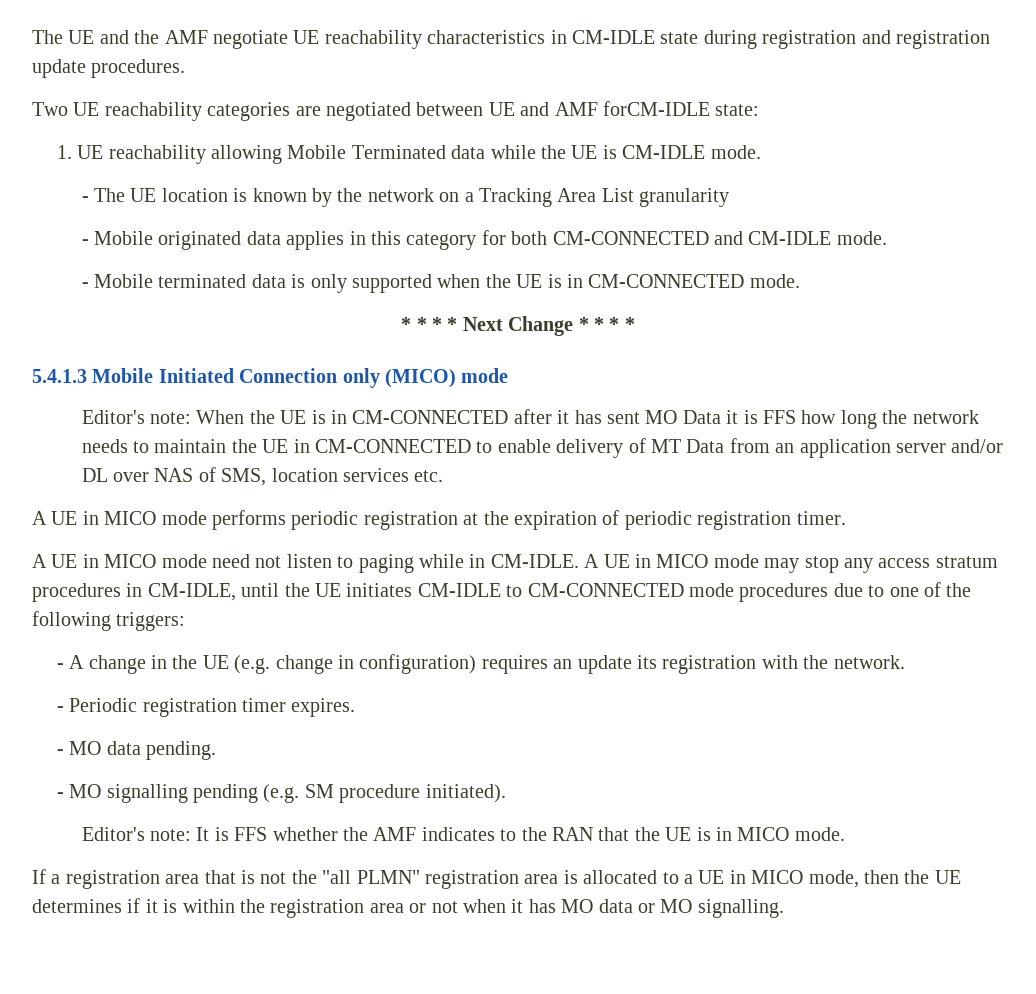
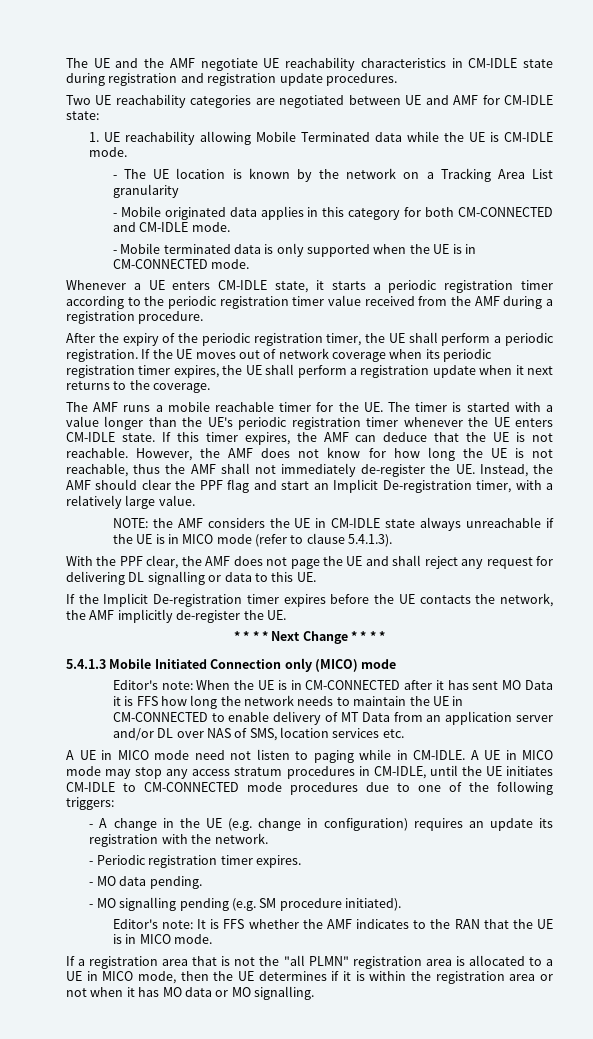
[602,101,710,116] forCM-IDLE -> [482,95,553,105] for CM-IDLE
(800, 281) none -> [66,280,553,293] [66,295,554,309] [66,311,204,324] [66,332,554,346] [66,348,493,362] [66,364,554,378] [66,380,211,393] [66,401,553,412] [66,416,553,430] [66,432,553,445] [66,447,554,461] [66,463,553,477] [66,479,553,493] [66,495,195,509] [112,517,555,531] [112,533,393,547] [66,555,553,569] [66,571,316,585] [66,593,554,607] [66,609,286,623] // Whenever a UE enters CM-IDLE state, it starts a periodic registration timer according to the periodic registration timer value received from the AMF during a registration procedure. // After the expiry of the periodic registration timer, the UE shall perform a periodic registration. If the UE moves out of network coverage when its periodic registration timer expires, the UE shall perform a registration update when it next returns to the coverage. // The AMF runs a mobile reachable timer for the UE. The timer is started with a value longer than the UE's periodic registration timer whenever the UE enters CM-IDLE state. If this timer expires, the AMF can deduce that the UE is not reachable. However, the AMF does not know for how long the UE is not reachable, thus the AMF shall not immediately de-register the UE. Instead, the AMF should clear the PPF flag and start an Implicit De-registration timer, with a relatively large value. // NOTE: the AMF considers the UE in CM-IDLE state always unreachable if the UE is in MICO mode (refer to clause 5.4.1.3). // With the PPF clear, the AMF does not page the UE and shall reject any request for delivering DL signalling or data to this UE. // If the Implicit De-registration timer expires before the UE contacts the network, the AMF implicitly de-register the UE.
[32,510,846,530] // A UE in MICO mode performs periodic registration at the expiration of periodic registration timer. -> (404, 733) none

